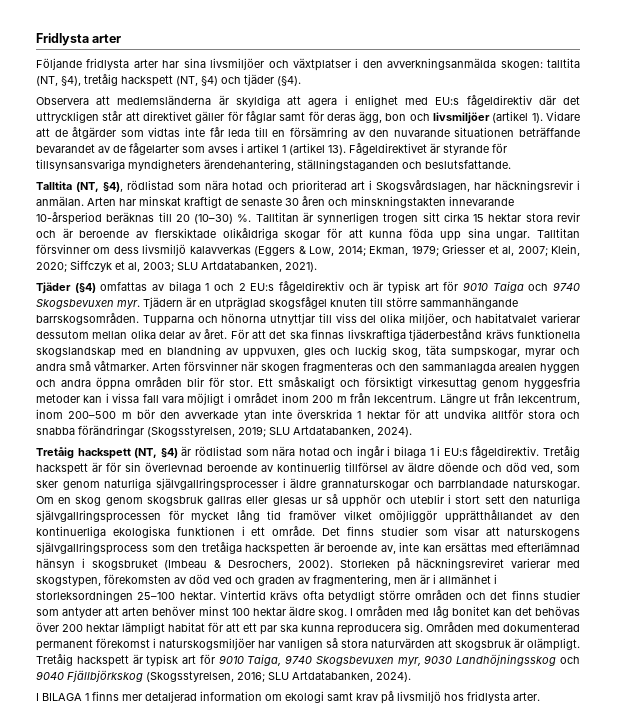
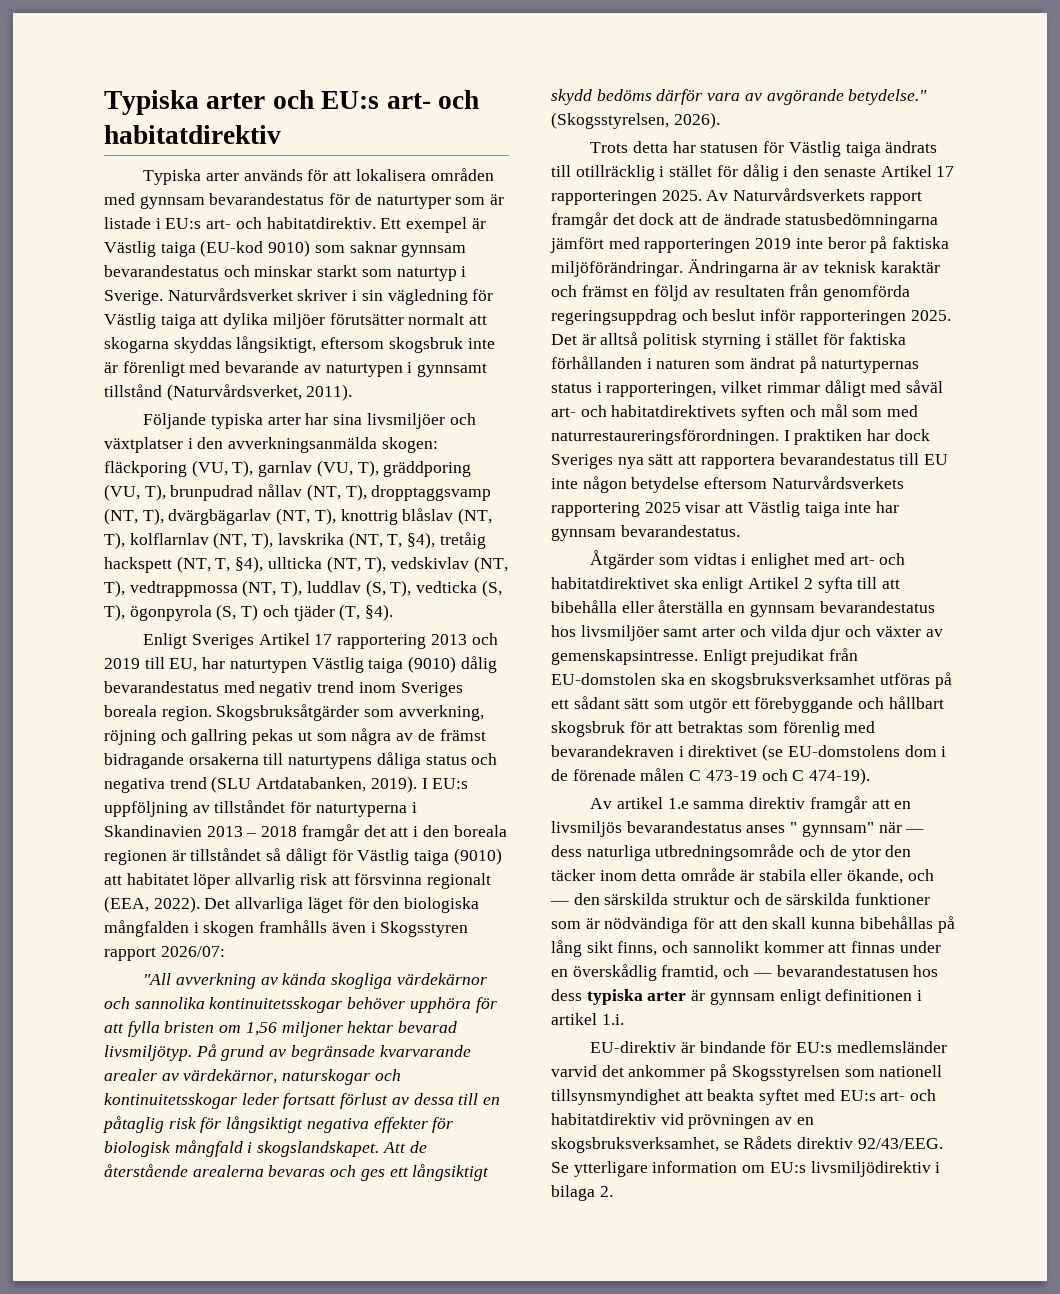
[36,33,122,46] Fridlysta arter -> [104,90,480,115] [104,125,281,144] [143,168,494,185] [104,193,505,209] [104,217,486,233] [104,240,467,257] [104,265,467,281] [104,288,494,305] [104,313,488,329] [104,336,495,353] [104,361,488,377] [104,384,353,401] Typiska arter och EU:s art- och habitatdirektiv // Typiska arter används för att lokalisera områden med gynnsam bevarandestatus för de naturtyper som är listade i EU:s art- och habitatdirektiv. Ett exempel är Västlig taiga (EU-kod 9010) som saknar gynnsam bevarandestatus och minskar starkt som naturtyp i Sverige. Naturvårdsverket skriver i sin vägledning för Västlig taiga att dylika miljöer förutsätter normalt att skogarna skyddas långsiktigt, eftersom skogsbruk inte är förenligt med bevarande av naturtypen i gynnsamt tillstånd (Naturvårdsverket, 2011).
[86,58,130,70] fridlysta -> [210,413,263,429] typiska
[547,58,580,68] [36,74,301,87] [36,95,580,107] [36,111,580,124] [36,127,580,139] [36,143,507,155] [36,159,511,171] [36,180,580,193] [36,196,514,208] [36,212,580,225] [36,228,580,241] [36,244,580,256] [36,260,317,272] [36,281,581,294] [36,297,518,310] [36,313,580,326] [36,329,580,341] [36,345,580,358] [36,361,580,373] [36,377,580,390] [36,393,581,405] [36,409,580,421] [36,425,412,437] [36,446,580,459] [36,462,580,475] [36,478,580,491] [36,494,581,507] [36,510,581,523] [36,526,580,538] [36,542,580,555] [36,558,581,571] [36,574,497,587] [36,590,580,602] [36,606,581,618] [36,622,580,635] [36,638,580,651] [36,654,580,667] [36,670,411,682] [36,691,540,704] talltita (NT, §4), tretåig hackspett (NT, §4) och tjäder (§4). // Observera att medlemsländerna är skyldiga att agera i enlighet med EU:s fågeldirektiv där det uttryckligen står att direktivet gäller för fåglar samt för deras ägg, bon och livsmiljöer (artikel 1). Vidare att de åtgärder som vidtas inte får leda till en försämring av den nuvarande situationen beträffande bevarandet av de fågelarter som avses i artikel 1 (artikel 13). Fågeldirektivet är styrande för tillsynsansvariga myndigheters ärendehantering, ställningstaganden och beslutsfattande. // Talltita (NT, §4), rödlistad som nära hotad och prioriterad art i Skogsvårdslagen, har häckningsrevir i anmälan. Arten har minskat kraftigt de senaste 30 åren och minskningstakten innevarande 10-årsperiod beräknas till 20 (10–30) %. Talltitan är synnerligen trogen sitt cirka 15 hektar stora revir och är beroende av flerskiktade olikåldriga skogar för att kunna föda upp sina ungar. Talltitan försvinner om dess livsmiljö kalavverkas (Eggers & Low, 2014; Ekman, 1979; Griesser et al, 2007; Klein, 2020; Siffczyk et al, 2003; SLU Artdatabanken, 2021). // Tjäder (§4) omfattas av bilaga 1 och 2 EU:s fågeldirektiv och är typisk art för 9010 Taiga och 9740 Skogsbevuxen myr. Tjädern är en utpräglad skogsfågel knuten till större sammanhängande barrskogsområden. Tupparna och hönorna utnyttjar till viss del olika miljöer, och habitatvalet varierar dessutom mellan olika delar av året. För att det ska finnas livskraftiga tjäderbestånd krävs funktionella skogslandskap med en blandning av uppvuxen, gles och luckig skog, täta sumpskogar, myrar och andra små våtmarker. Arten försvinner när skogen fragmenteras och den sammanlagda arealen hyggen och andra öppna områden blir för stor. Ett småskaligt och försiktigt virkesuttag genom hyggesfria metoder kan i vissa fall vara möjligt i området inom 200 m från lekcentrum. Längre ut från lekcentrum, inom 200–500 m bör den avverkade ytan inte överskrida 1 hektar för att undvika alltför stora och snabba förändringar (Skogsstyrelsen, 2019; SLU Artdatabanken, 2024). // Tretåig hackspett (NT, §4) är rödlistad som nära hotad och ingår i bilaga 1 i EU:s fågeldirektiv. Tretåig hackspett är för sin överlevnad beroende av kontinuerlig tillförsel av äldre döende och död ved, som sker genom naturliga självgallringsprocesser i äldre grannaturskogar och barrblandade naturskogar. Om en skog genom skogsbruk gallras eller glesas ur så upphör och uteblir i stort sett den naturliga självgallringsprocessen för mycket lång tid framöver vilket omöjliggör upprätthållandet av den kontinuerliga ekologiska funktionen i ett område. Det finns studier som visar att naturskogens självgallringsprocess som den tretåiga hackspetten är beroende av, inte kan ersättas med efterlämnad hänsyn i skogsbruket (Imbeau & Desrochers, 2002). Storleken på häckningsreviret varierar med skogstypen, förekomsten av död ved och graden av fragmentering, men är i allmänhet i storleksordningen 25–100 hektar. Vintertid krävs ofta betydligt större områden och det finns studier som antyder att arten behöver minst 100 hektar äldre skog. I områden med låg bonitet kan det behövas över 200 hektar lämpligt habitat för att ett par ska kunna reproducera sig. Områden med dokumenterad permanent förekomst i naturskogsmiljöer har vanligen så stora naturvärden att skogsbruk är olämpligt. Tretåig hackspett är typisk art för 9010 Taiga, 9740 Skogsbevuxen myr, 9030 Landhöjningsskog och 9040 Fjällbjörkskog (Skogsstyrelsen, 2016; SLU Artdatabanken, 2024). // I BILAGA 1 finns mer detaljerad information om ekologi samt krav på livsmiljö hos fridlysta arter. -> [104,460,472,477] [104,484,492,501] [104,508,493,525] [104,532,486,549] [104,556,508,573] [104,580,502,597] [104,604,394,621] [143,633,498,649] [104,656,497,673] [104,681,463,697] [104,704,484,721] [104,728,486,745] [104,752,498,769] [104,776,469,793] [104,800,417,817] [104,824,507,841] [104,848,502,865] [104,873,492,889] [104,896,480,913] [104,920,469,937] [104,946,225,961] [143,973,487,989] [104,997,497,1013] [104,1021,458,1037] [104,1044,471,1061] [104,1069,401,1085] [104,1093,501,1109] [102,1116,454,1133] [104,1140,427,1157] [104,1164,490,1181] [551,89,928,105] [551,112,720,129] [590,141,938,157] [551,164,955,181] [551,188,922,205] [551,212,939,229] [550,236,950,253] [551,259,940,277] [551,284,911,301] [551,309,951,325] [551,332,906,349] [551,356,920,373] [551,380,944,397] [551,404,919,421] [551,429,930,445] [551,453,949,469] [551,476,904,493] [551,501,900,517] [551,525,740,541] [590,550,906,569] [551,577,901,593] [551,600,935,617] [551,625,943,641] [551,648,859,665] [551,672,952,689] [551,696,944,713] [551,721,876,737] [551,744,947,761] [551,768,871,785] [590,796,912,813] [551,821,925,837] [551,844,912,861] [551,868,934,884] [550,893,931,905] [551,916,955,933] [551,940,941,957] [551,964,939,981] [551,989,923,1005] [551,1013,624,1025] [590,1041,947,1053] [551,1064,943,1081] [551,1089,937,1105] [551,1113,814,1129] [551,1136,943,1153] [551,1161,941,1177] [551,1185,613,1201] fläckporing (VU, T), garnlav (VU, T), gräddporing (VU, T), brunpudrad nållav (NT, T), dropptaggsvamp (NT, T), dvärgbägarlav (NT, T), knottrig blåslav (NT, T), kolflarnlav (NT, T), lavskrika (NT, T, §4), tretåig hackspett (NT, T, §4), ullticka (NT, T), vedskivlav (NT, T), vedtrappmossa (NT, T), luddlav (S, T), vedticka (S, T), ögonpyrola (S, T) och tjäder (T, §4). // Enligt Sveriges Artikel 17 rapportering 2013 och 2019 till EU, har naturtypen Västlig taiga (9010) dålig bevarandestatus med negativ trend inom Sveriges boreala region. Skogsbruksåtgärder som avverkning, röjning och gallring pekas ut som några av de främst bidragande orsakerna till naturtypens dåliga status och negativa trend (SLU Artdatabanken, 2019). I EU:s uppföljning av tillståndet för naturtyperna i Skandinavien 2013 – 2018 framgår det att i den boreala regionen är tillståndet så dåligt för Västlig taiga (9010) att habitatet löper allvarlig risk att försvinna regionalt (EEA, 2022). Det allvarliga läget för den biologiska mångfalden i skogen framhålls även i Skogsstyren rapport 2026/07: // "All avverkning av kända skogliga värdekärnor och sannolika kontinuitetsskogar behöver upphöra för att fylla bristen om 1,56 miljoner hektar bevarad livsmiljötyp. På grund av begränsade kvarvarande arealer av värdekärnor, naturskogar och kontinuitetsskogar leder fortsatt förlust av dessa till en påtaglig risk för långsiktigt negativa effekter för biologisk mångfald i skogslandskapet. Att de återstående arealerna bevaras och ges ett långsiktigt skydd bedöms därför vara av avgörande betydelse." (Skogsstyrelsen, 2026). // Trots detta har statusen för Västlig taiga ändrats till otillräcklig i stället för dålig i den senaste Artikel 17 rapporteringen 2025. Av Naturvårdsverkets rapport framgår det dock att de ändrade statusbedömningarna jämfört med rapporteringen 2019 inte beror på faktiska miljöförändringar. Ändringarna är av teknisk karaktär och främst en följd av resultaten från genomförda regeringsuppdrag och beslut inför rapporteringen 2025. Det är alltså politisk styrning i stället för faktiska förhållanden i naturen som ändrat på naturtypernas status i rapporteringen, vilket rimmar dåligt med såväl art- och habitatdirektivets syften och mål som med naturrestaureringsförordningen. I praktiken har dock Sveriges nya sätt att rapportera bevarandestatus till EU inte någon betydelse eftersom Naturvårdsverkets rapportering 2025 visar att Västlig taiga inte har gynnsam bevarandestatus. // Åtgärder som vidtas i enlighet med art- och habitatdirektivet ska enligt Artikel 2 syfta till att bibehålla eller återställa en gynnsam bevarandestatus hos livsmiljöer samt arter och vilda djur och växter av gemenskapsintresse. Enligt prejudikat från EU-domstolen ska en skogsbruksverksamhet utföras på ett sådant sätt som utgör ett förebyggande och hållbart skogsbruk för att betraktas som förenlig med bevarandekraven i direktivet (se EU-domstolens dom i de förenade målen C 473-19 och C 474-19). // Av artikel 1.e samma direktiv framgår att en livsmiljös bevarandestatus anses " gynnsam" när — dess naturliga utbredningsområde och de ytor den täcker inom detta område är stabila eller ökande, och — den särskilda struktur och de särskilda funktioner som är nödvändiga för att den skall kunna bibehållas på lång sikt finns, och sannolikt kommer att finnas under en överskådlig framtid, och — bevarandestatusen hos dess typiska arter är gynnsam enligt definitionen i artikel 1.i. // EU-direktiv är bindande för EU:s medlemsländer varvid det ankommer på Skogsstyrelsen som nationell tillsynsmyndighet att beakta syftet med EU:s art- och habitatdirektiv vid prövningen av en skogsbruksverksamhet, se Rådets direktiv 92/43/EEG. Se ytterligare information om EU:s livsmiljödirektiv i bilaga 2.

